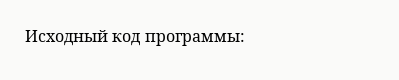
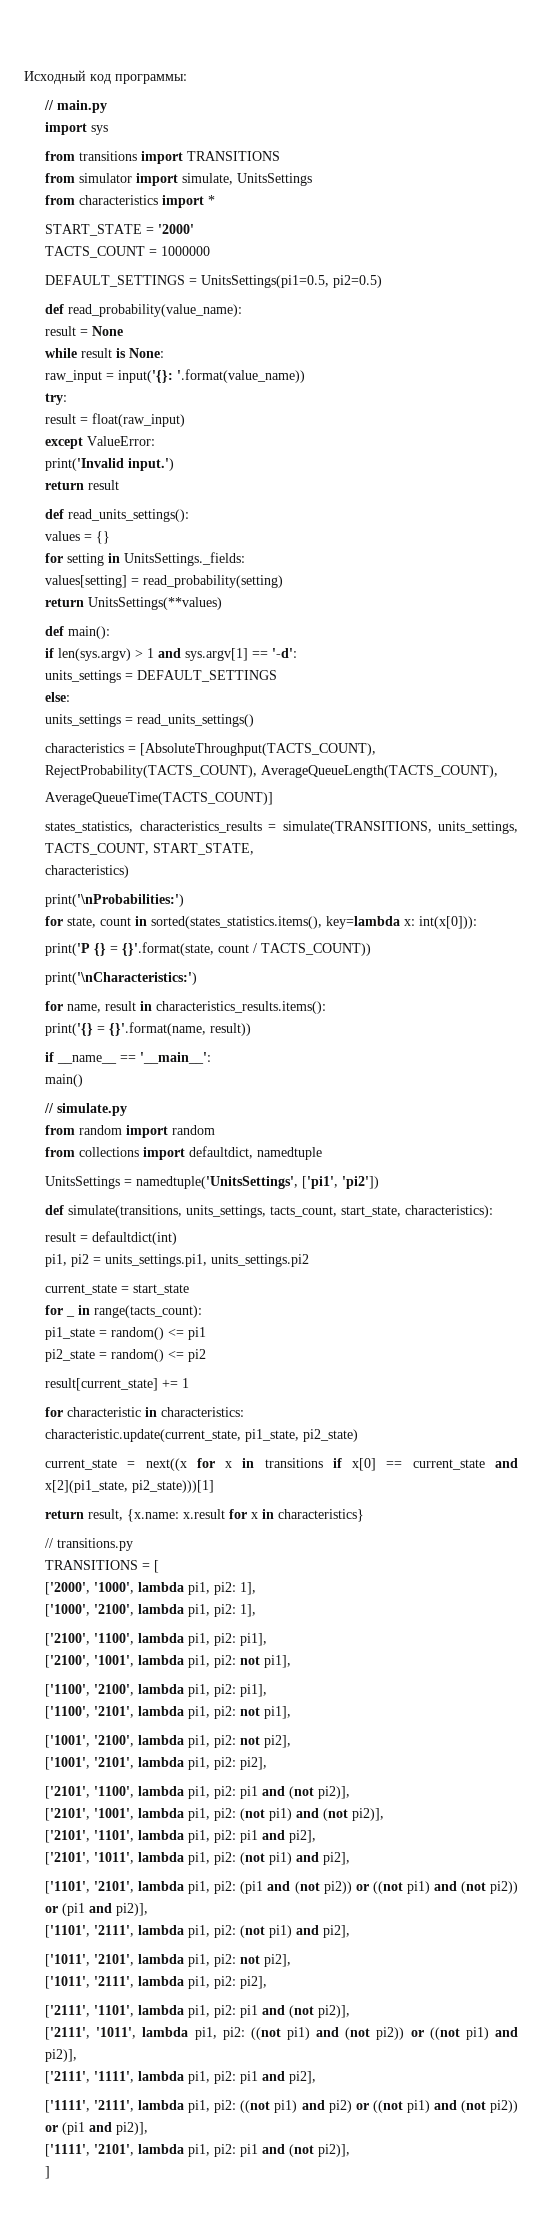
(245, 39) none -> [44,100,108,113] [45,122,109,135] [45,151,281,164] [45,173,313,186] [45,195,216,208] [45,224,195,236] [45,246,211,258] [45,275,383,288] [45,304,243,317] [45,326,124,336] [45,348,165,358] [45,369,306,383] [45,393,68,405] [45,413,186,427] [45,436,156,449] [45,458,175,471] [45,480,120,490] [45,509,190,522] [45,531,111,544] [45,552,246,566] [45,575,284,588] [45,597,223,610] [45,626,111,639] [45,648,298,661] [45,670,278,683] [45,692,71,702] [45,714,255,727] [45,743,377,756] [45,765,499,778] [45,792,274,805] [45,821,518,834] [45,843,255,855] [45,865,130,878] [45,894,185,907] [45,916,478,929] [45,942,372,956] [45,972,198,985] [45,1001,327,1014] [45,1022,252,1036] [45,1052,212,1064] [45,1074,84,1087] [44,1103,128,1116] [45,1125,216,1138] [45,1146,323,1160] [45,1176,380,1189] [45,1205,494,1218] [45,1231,178,1245] [45,1254,310,1267] [45,1284,190,1295] [45,1305,64,1315] [66,1315,76,1317] [78,1305,203,1318] [45,1327,207,1340] [45,1349,207,1362] [45,1378,190,1391] [45,1407,245,1417] [45,1429,359,1442] [45,1458,518,1471] [45,1480,215,1493] [45,1509,365,1522] [45,1538,134,1551] [45,1560,160,1573] [45,1582,257,1595] [45,1604,257,1617] [45,1633,268,1646] [45,1655,292,1668] [45,1684,268,1697] [45,1706,292,1719] [45,1735,292,1748] [45,1757,268,1770] [45,1786,351,1799] [45,1808,385,1821] [45,1830,317,1843] [45,1852,351,1865] [45,1881,519,1894] [45,1903,149,1916] [45,1925,351,1938] [45,1954,292,1967] [45,1976,268,1989] [45,2005,351,2018] [45,2027,518,2040] [45,2049,78,2062] [45,2071,317,2084] [45,2100,519,2113] [45,2122,149,2135] [45,2144,351,2157] [45,2166,51,2179] // // main.py // import sys // from transitions import TRANSITIONS // from simulator import simulate, UnitsSettings // from characteristics import * // START_STATE = '2000' // TACTS_COUNT = 1000000 // DEFAULT_SETTINGS = UnitsSettings(pi1=0.5, pi2=0.5) // def read_probability(value_name): // result = None // while result is None: // raw_input = input('{}: '.format(value_name)) // try: // result = float(raw_input) // except ValueError: // print('Invalid input.') // return result // def read_units_settings(): // values = {} // for setting in UnitsSettings._fields: // values[setting] = read_probability(setting) // return UnitsSettings(**values) // def main(): // if len(sys.argv) > 1 and sys.argv[1] == '-d': // units_settings = DEFAULT_SETTINGS // else: // units_settings = read_units_settings() // characteristics = [AbsoluteThroughput(TACTS_COUNT), RejectProbability(TACTS_COUNT), AverageQueueLength(TACTS_COUNT), // AverageQueueTime(TACTS_COUNT)] // states_statistics, characteristics_results = simulate(TRANSITIONS, units_settings, TACTS_COUNT, START_STATE, // characteristics) // print('\nProbabilities:') // for state, count in sorted(states_statistics.items(), key=lambda x: int(x[0])): // print('P {} = {}'.format(state, count / TACTS_COUNT)) // print('\nCharacteristics:') // for name, result in characteristics_results.items(): // print('{} = {}'.format(name, result)) // if __name__ == '__main__': // main() // // simulate.py // from random import random // from collections import defaultdict, namedtuple // UnitsSettings = namedtuple('UnitsSettings', ['pi1', 'pi2']) // def simulate(transitions, units_settings, tacts_count, start_state, characteristics): // result = defaultdict(int) // pi1, pi2 = units_settings.pi1, units_settings.pi2 // current_state = start_state // for _ in range(tacts_count): // pi1_state = random() <= pi1 // pi2_state = random() <= pi2 // result[current_state] += 1 // for characteristic in characteristics: // characteristic.update(current_state, pi1_state, pi2_state) // current_state = next((x for x in transitions if x[0] == current_state and x[2](pi1_state, pi2_state)))[1] // return result, {x.name: x.result for x in characteristics} // // transitions.py // TRANSITIONS = [ // ['2000', '1000', lambda pi1, pi2: 1], // ['1000', '2100', lambda pi1, pi2: 1], // ['2100', '1100', lambda pi1, pi2: pi1], // ['2100', '1001', lambda pi1, pi2: not pi1], // ['1100', '2100', lambda pi1, pi2: pi1], // ['1100', '2101', lambda pi1, pi2: not pi1], // ['1001', '2100', lambda pi1, pi2: not pi2], // ['1001', '2101', lambda pi1, pi2: pi2], // ['2101', '1100', lambda pi1, pi2: pi1 and (not pi2)], // ['2101', '1001', lambda pi1, pi2: (not pi1) and (not pi2)], // ['2101', '1101', lambda pi1, pi2: pi1 and pi2], // ['2101', '1011', lambda pi1, pi2: (not pi1) and pi2], // ['1101', '2101', lambda pi1, pi2: (pi1 and (not pi2)) or ((not pi1) and (not pi2)) or (pi1 and pi2)], // ['1101', '2111', lambda pi1, pi2: (not pi1) and pi2], // ['1011', '2101', lambda pi1, pi2: not pi2], // ['1011', '2111', lambda pi1, pi2: pi2], // ['2111', '1101', lambda pi1, pi2: pi1 and (not pi2)], // ['2111', '1011', lambda pi1, pi2: ((not pi1) and (not pi2)) or ((not pi1) and pi2)], // ['2111', '1111', lambda pi1, pi2: pi1 and pi2], // ['1111', '2111', lambda pi1, pi2: ((not pi1) and pi2) or ((not pi1) and (not pi2)) or (pi1 and pi2)], // ['1111', '2101', lambda pi1, pi2: pi1 and (not pi2)], // ]

